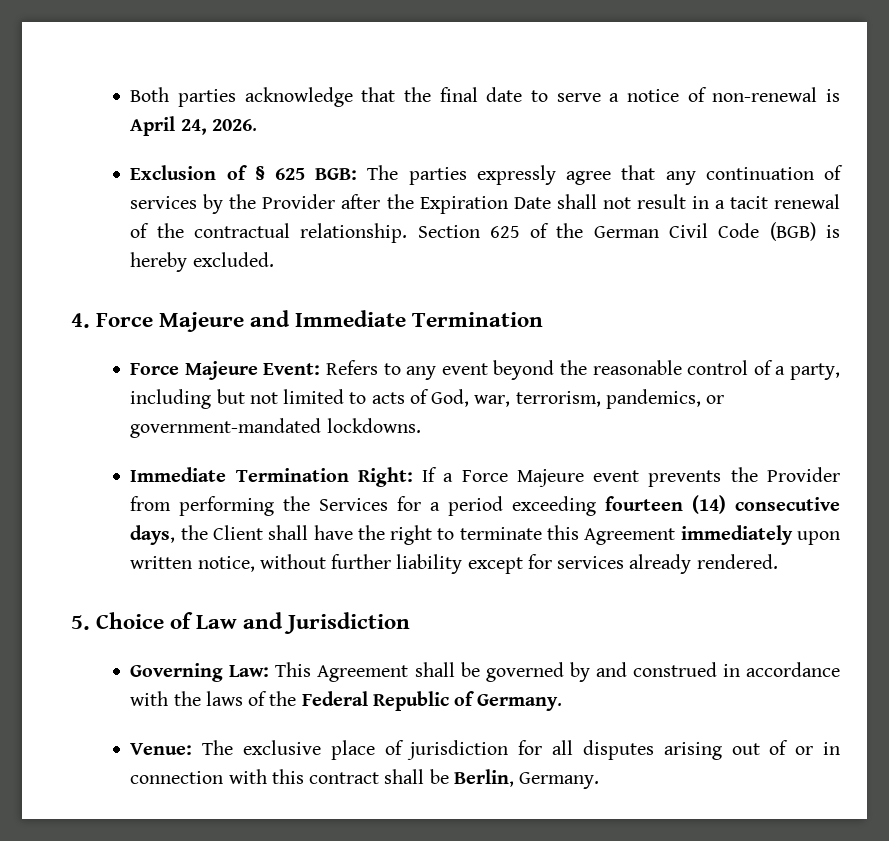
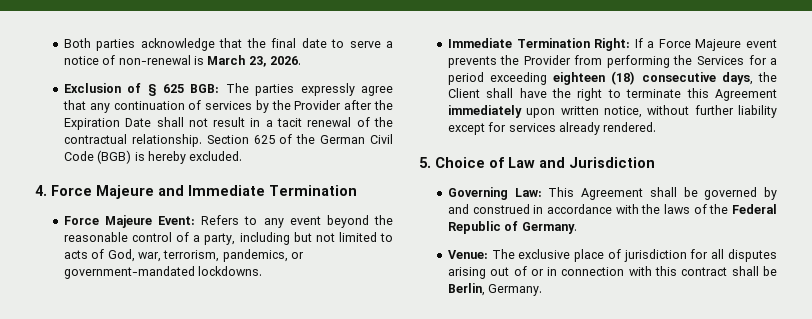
[130,116,207,136] April 24, -> [207,55,267,67] March 23,
[605,495,727,514] fourteen (14) -> [553,71,636,85] eighteen (18)

